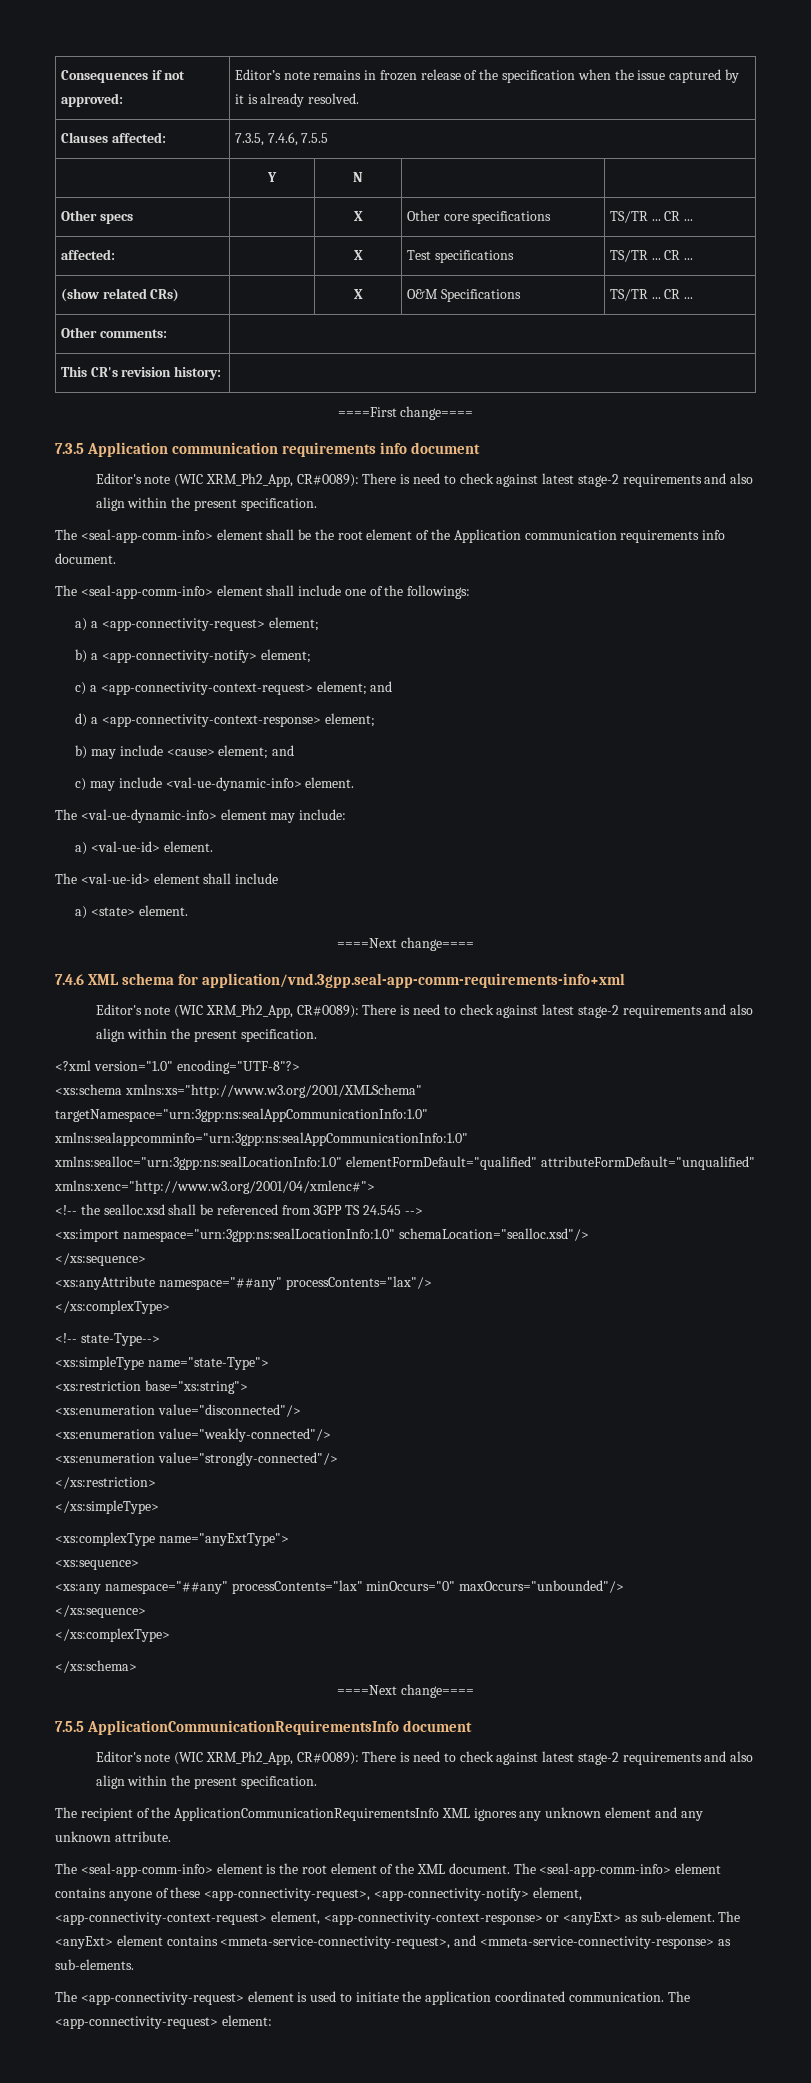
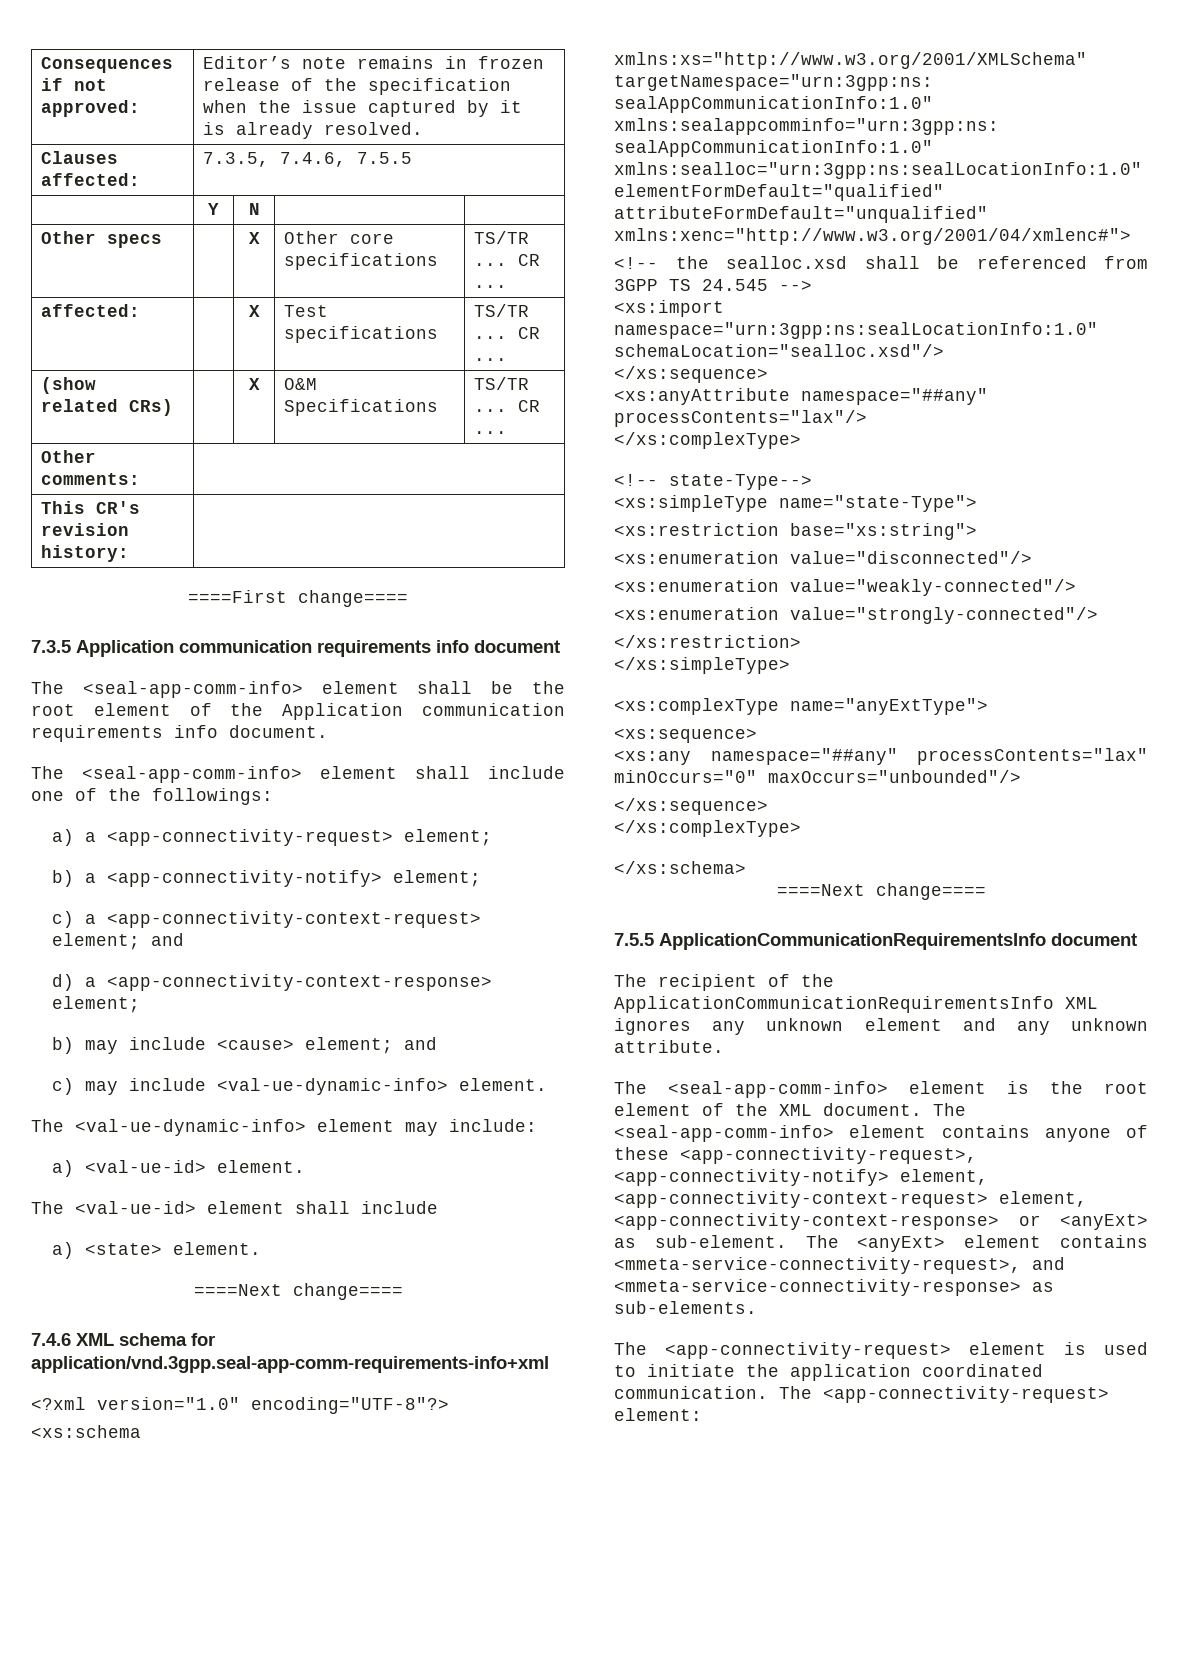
[95,473,754,487] [95,497,317,511] // Editor's note (WIC XRM_Ph2_App, CR#0089): There is need to check against latest stage-2 requirements and also align within the present specification. -> (560, 646) none
[95,1004,754,1018] [95,1028,317,1042] // Editor's note (WIC XRM_Ph2_App, CR#0089): There is need to check against latest stage-2 requirements and also align within the present specification. -> (549, 1364) none
[95,1751,754,1765] [95,1775,317,1789] // Editor's note (WIC XRM_Ph2_App, CR#0089): There is need to check against latest stage-2 requirements and also align within the present specification. -> (1137, 939) none

